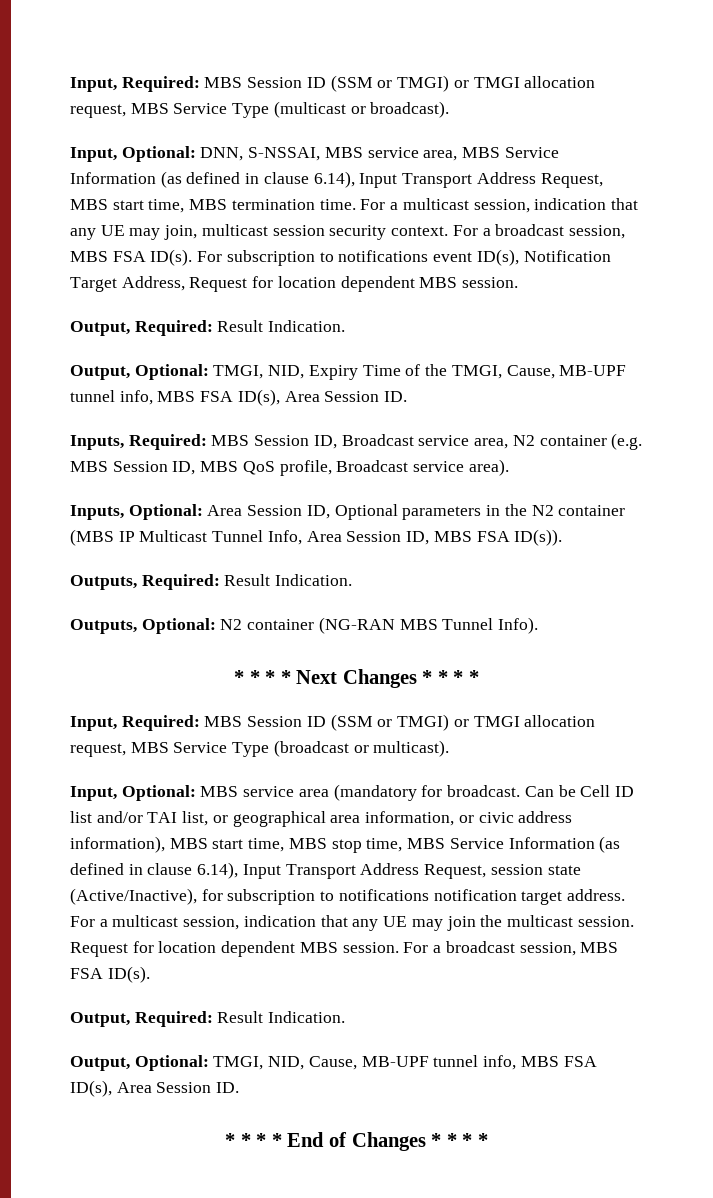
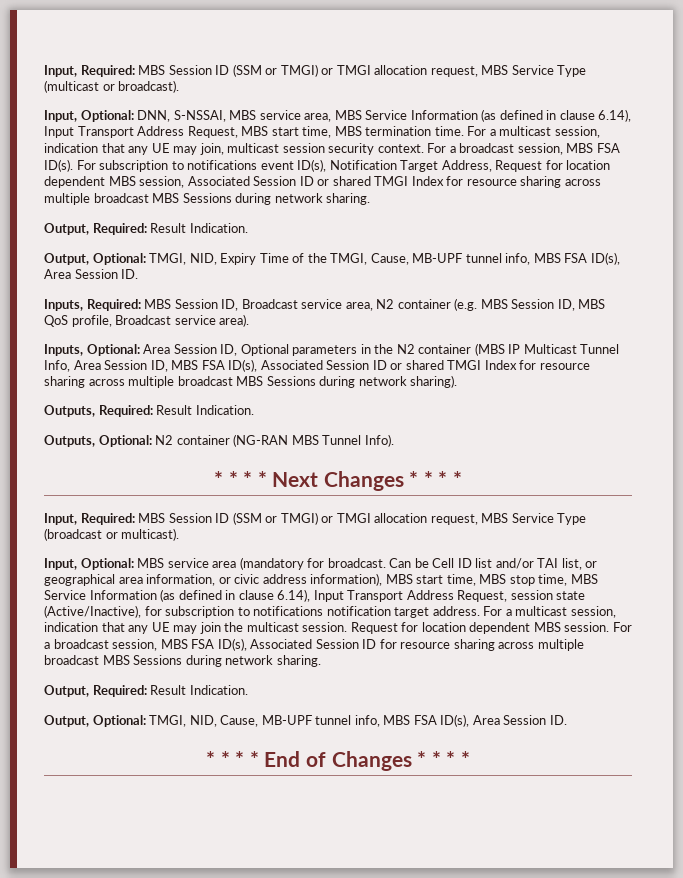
[462,277,519,288] session. -> [139,176,601,188] [44,193,371,205] session, Associated Session ID or shared TMGI Index for resource sharing across multiple broadcast MBS Sessions during network sharing.
[514,529,563,546] ID(s)). -> [228,359,590,372] [44,375,458,388] ID(s), Associated Session ID or shared TMGI Index for resource sharing across multiple broadcast MBS Sessions during network sharing).
[107,966,150,983] ID(s). -> [217,638,584,651] [44,655,321,667] ID(s), Associated Session ID for resource sharing across multiple broadcast MBS Sessions during network sharing.

